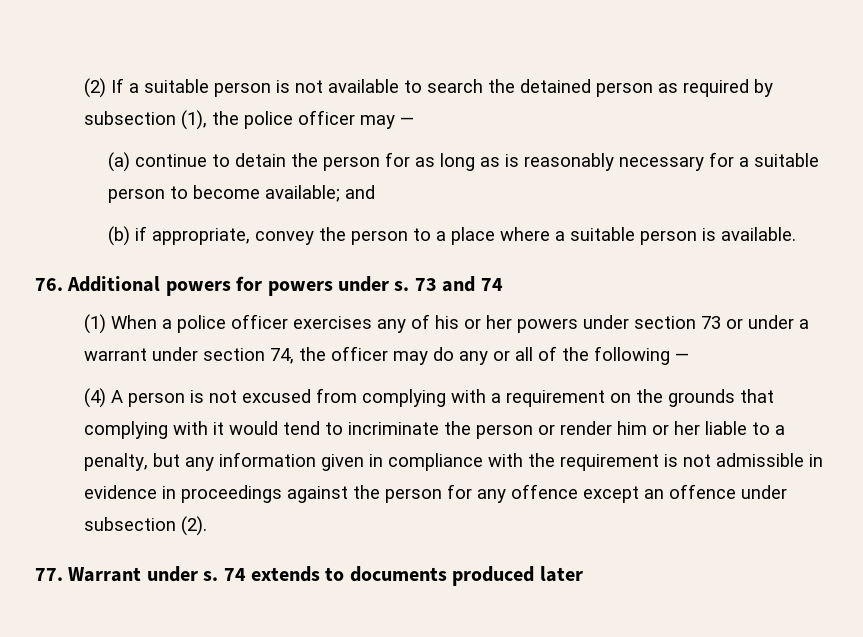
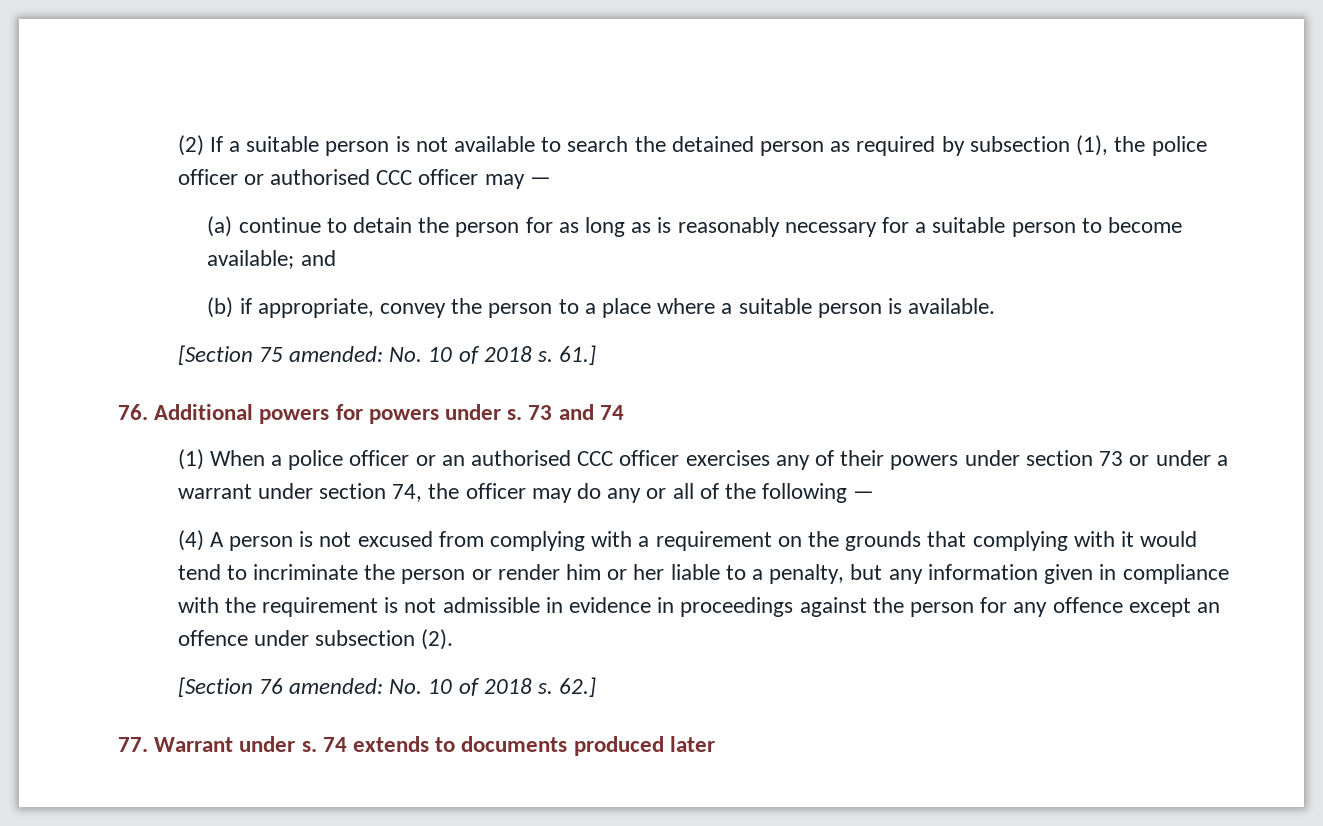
(355, 117) none -> [243,169,479,185] or authorised CCC officer
(796, 234) none -> [177,345,597,365] // [Section 75 amended: No. 10 of 2018 s. 61.]
[292,314,512,333] exercises any of his or her -> [415,450,885,470] or an authorised CCC officer exercises any of their
(207, 526) none -> [177,677,597,697] // [Section 76 amended: No. 10 of 2018 s. 62.]

